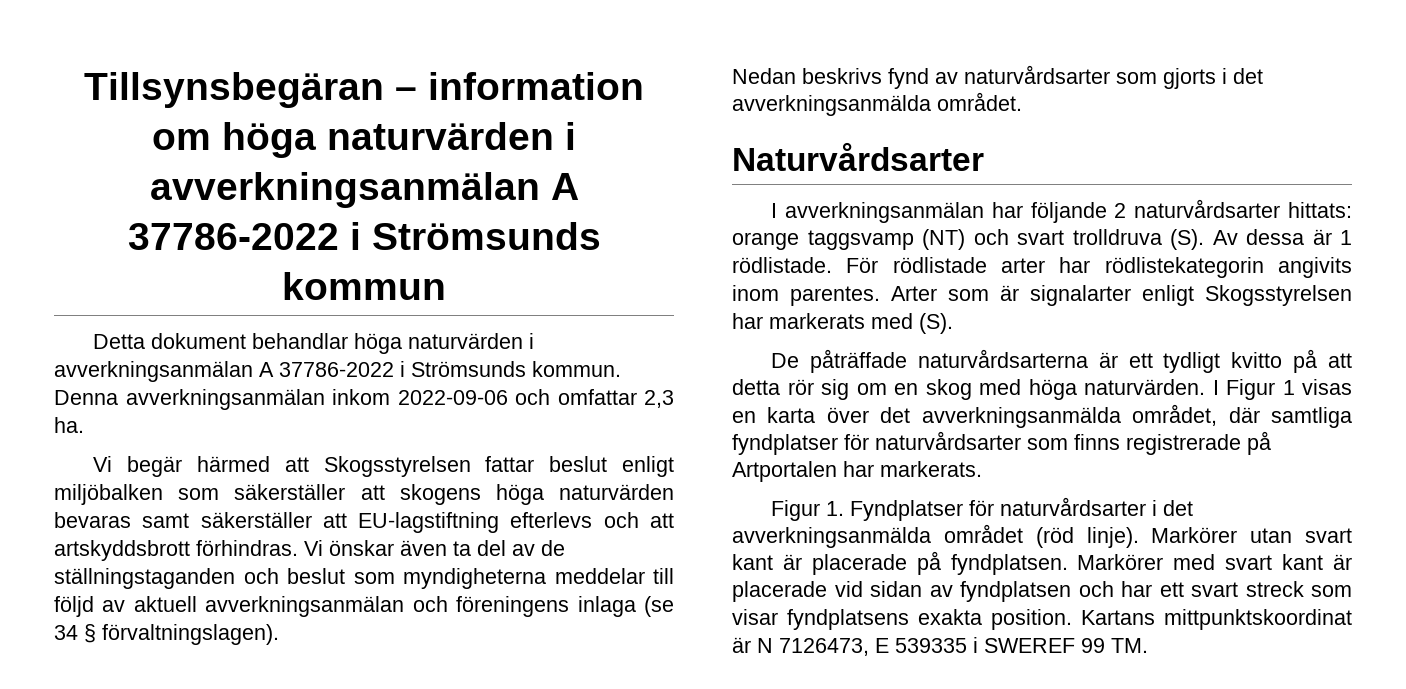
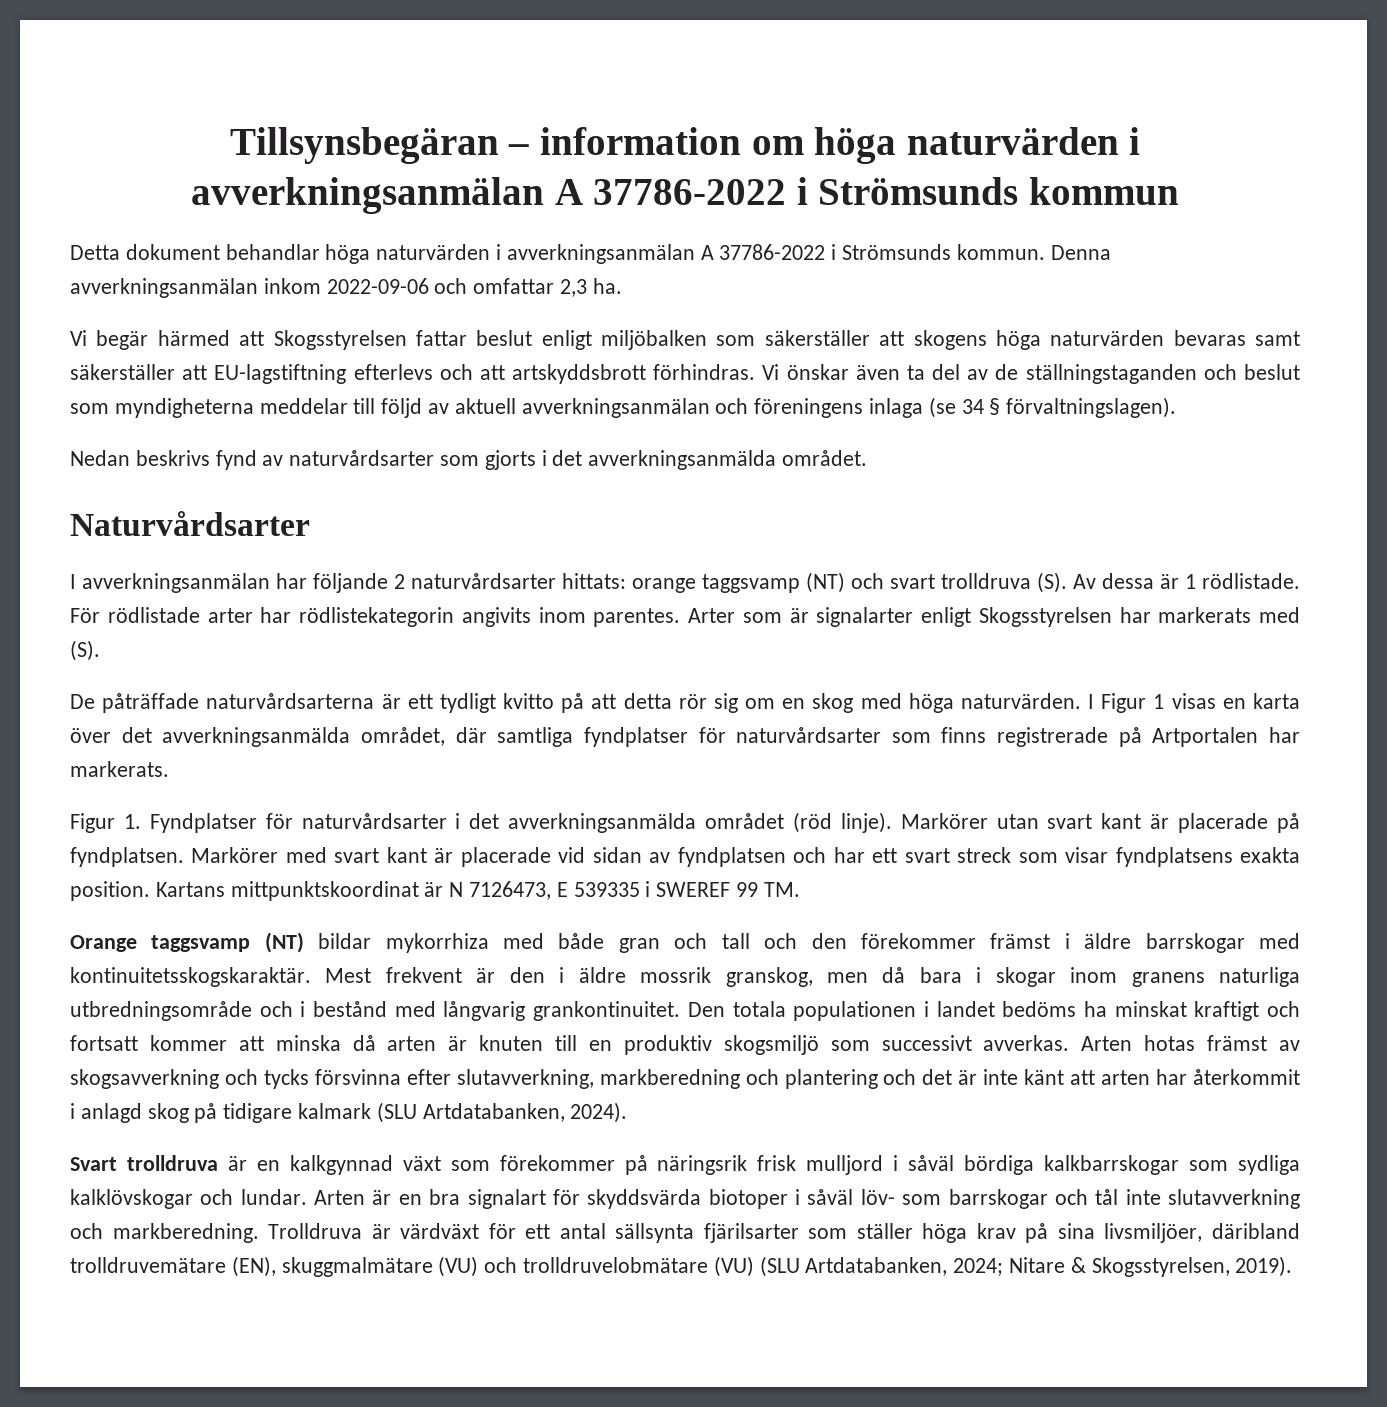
(1148, 645) none -> [70,932,1300,953] [70,967,1300,987] [70,1001,1300,1021] [70,1035,1301,1055] [70,1069,1301,1089] [70,1102,628,1123] [70,1155,1301,1175] [70,1189,1300,1209] [70,1223,1300,1243] [70,1256,1293,1277] // Orange taggsvamp (NT) bildar mykorrhiza med både gran och tall och den förekommer främst i äldre barrskogar med kontinuitetsskogskaraktär. Mest frekvent är den i äldre mossrik granskog, men då bara i skogar inom granens naturliga utbredningsområde och i bestånd med långvarig grankontinuitet. Den totala populationen i landet bedöms ha minskat kraftigt och fortsatt kommer att minska då arten är knuten till en produktiv skogsmiljö som successivt avverkas. Arten hotas främst av skogsavverkning och tycks försvinna efter slutavverkning, markberedning och plantering och det är inte känt att arten har återkommit i anlagd skog på tidigare kalmark (SLU Artdatabanken, 2024). // Svart trolldruva är en kalkgynnad växt som förekommer på näringsrik frisk mulljord i såväl bördiga kalkbarrskogar som sydliga kalklövskogar och lundar. Arten är en bra signalart för skyddsvärda biotoper i såväl löv- som barrskogar och tål inte slutavverkning och markberedning. Trolldruva är värdväxt för ett antal sällsynta fjärilsarter som ställer höga krav på sina livsmiljöer, däribland trolldruvemätare (EN), skuggmalmätare (VU) och trolldruvelobmätare (VU) (SLU Artdatabanken, 2024; Nitare & Skogsstyrelsen, 2019).

